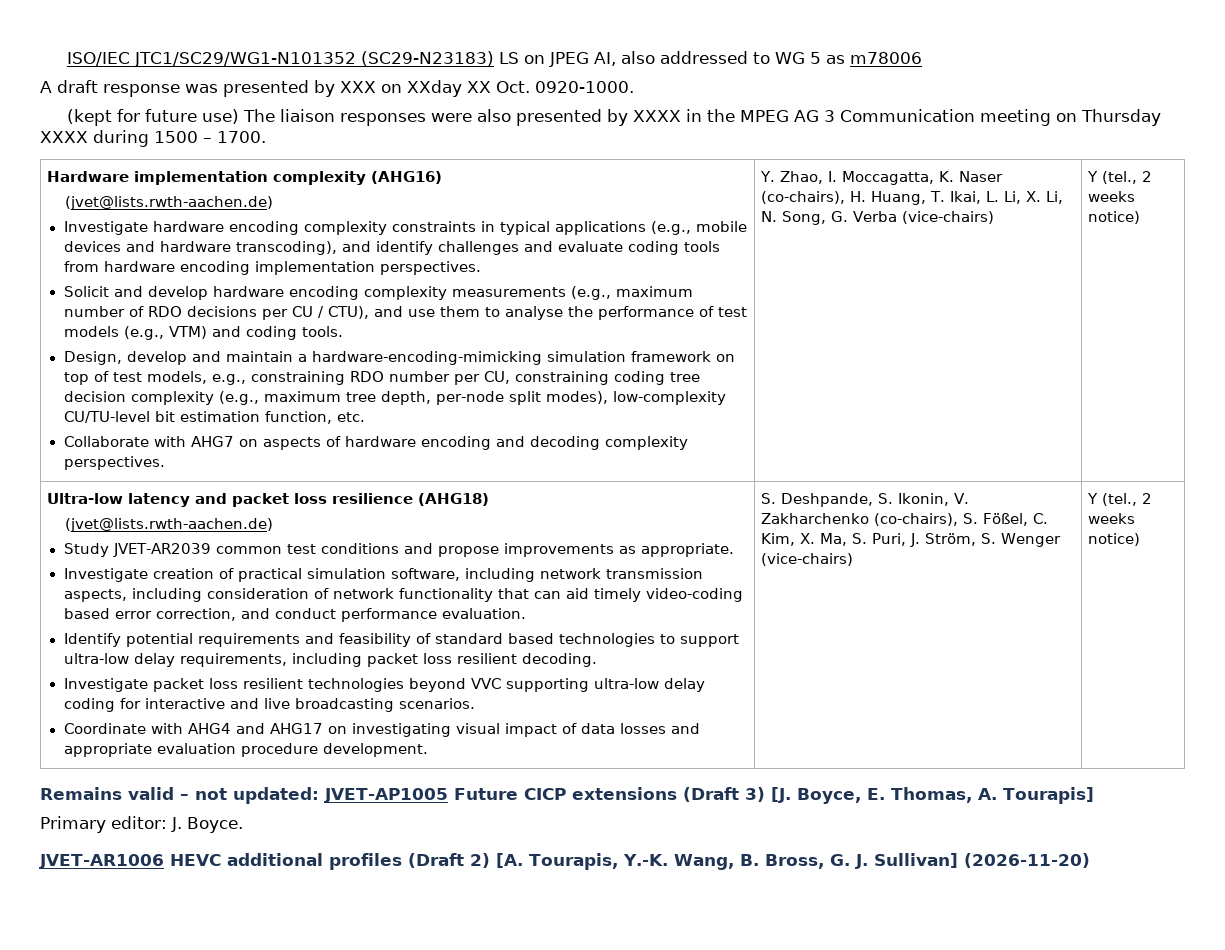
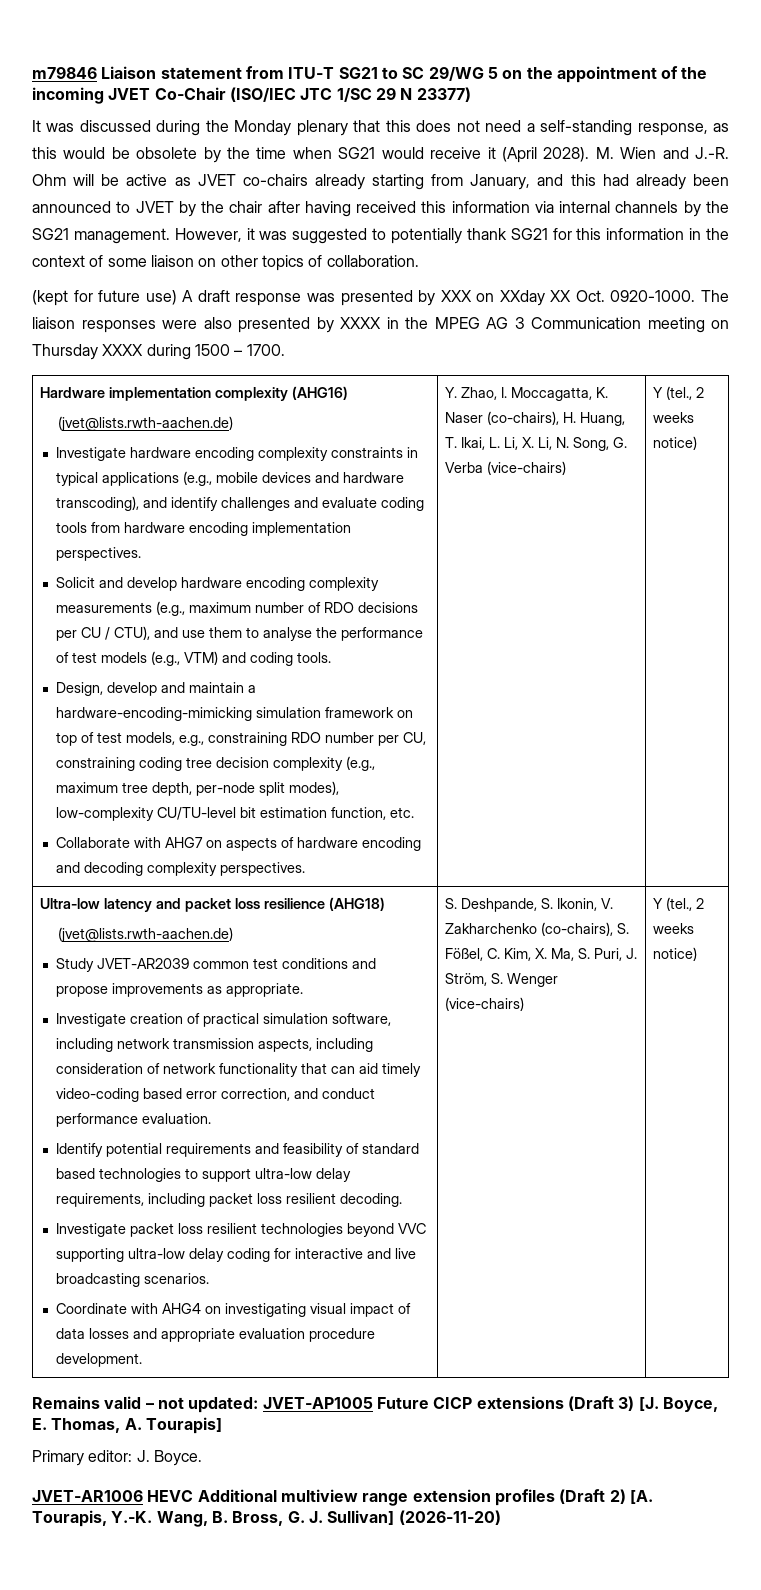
[67,51,923,67] ISO/IEC JTC1/SC29/WG1-N101352 (SC29-N23183) LS on JPEG AI, also addressed to WG 5 as m78006 // -> [32,66,708,83] [32,87,471,104] [32,120,730,136] [32,147,729,163] [32,174,729,190] [32,201,729,217] [32,228,729,244] [32,255,419,271] [32,290,177,306] m79846 Liaison statement from ITU-T SG21 to SC 29/WG 5 on the appointment of the incoming JVET Co-Chair (ISO/IEC JTC 1/SC 29 N 23377) // It was discussed during the Monday plenary that this does not need a self-standing response, as this would be obsolete by the time when SG21 would receive it (April 2028). M. Wien and J.-R. Ohm will be active as JVET co-chairs already starting from January, and this had already been announced to JVET by the chair after having received this information via internal channels by the SG21 management. However, it was suggested to potentially thank SG21 for this information in the context of some liaison on other topics of collaboration. // (kept for future use)
[67,109,240,126] // (kept for future use) -> (696, 296) none
[235,723,323,734] and AHG17 -> (201, 1308) none
[226,853,323,866] additional -> [197,1489,491,1506] Additional multiview range extension

